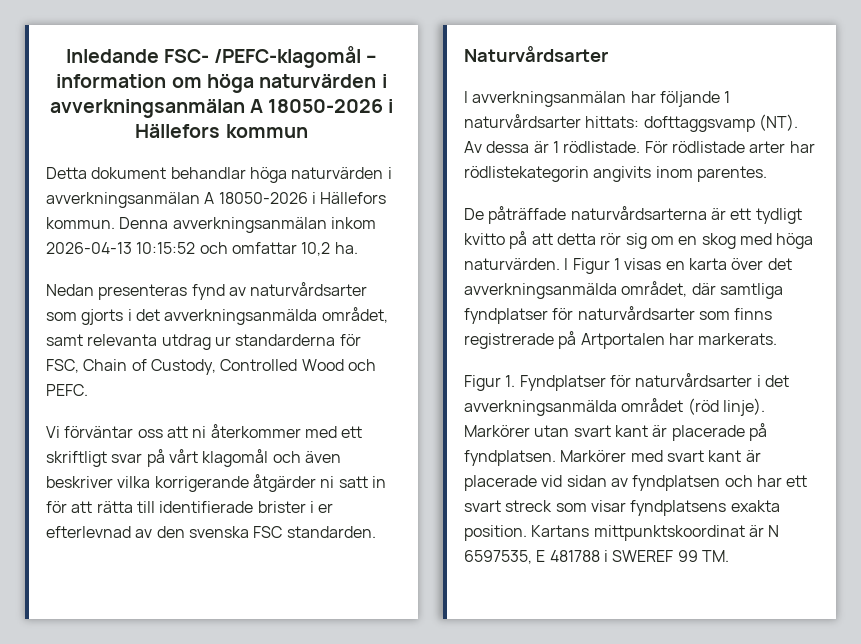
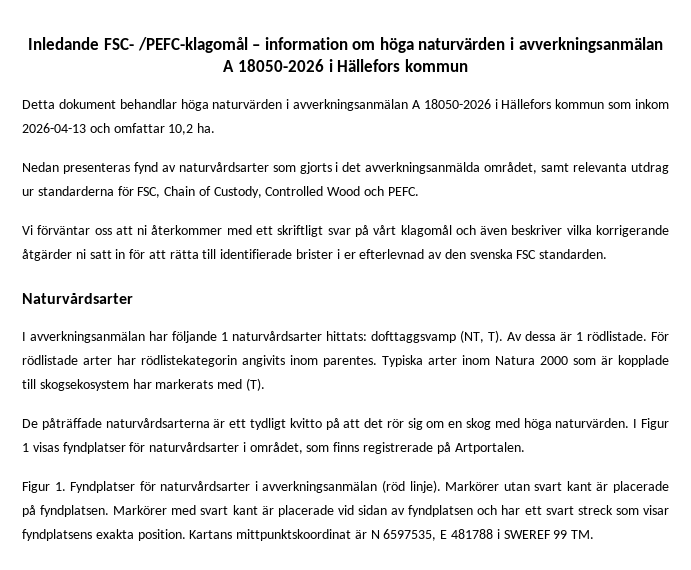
[46,217,327,233] kommun. Denna avverkningsanmälan -> [555,99,632,109] kommun som
[136,242,196,254] 10:15:52 -> (86, 128) none
[758,114,798,131] (NT). -> [460,330,503,343] (NT, T).
(767, 174) none -> [382,355,669,367] [22,378,265,391] Typiska arter inom Natura 2000 som är kopplade till skogsekosystem har markerats med (T).
[556,233,596,245] detta -> [364,418,384,428] det
[665,258,792,270] [464,281,783,299] en karta över det avverkningsanmälda området, där samtliga -> (59, 447) none
(695, 313) none -> [242,442,303,454] i området,
[580,333,778,349] Artportalen har markerats. -> [454,442,525,454] Artportalen.
[764,375,789,387] [464,398,684,416] det avverkningsanmälda området -> [262,481,378,493] avverkningsanmälan

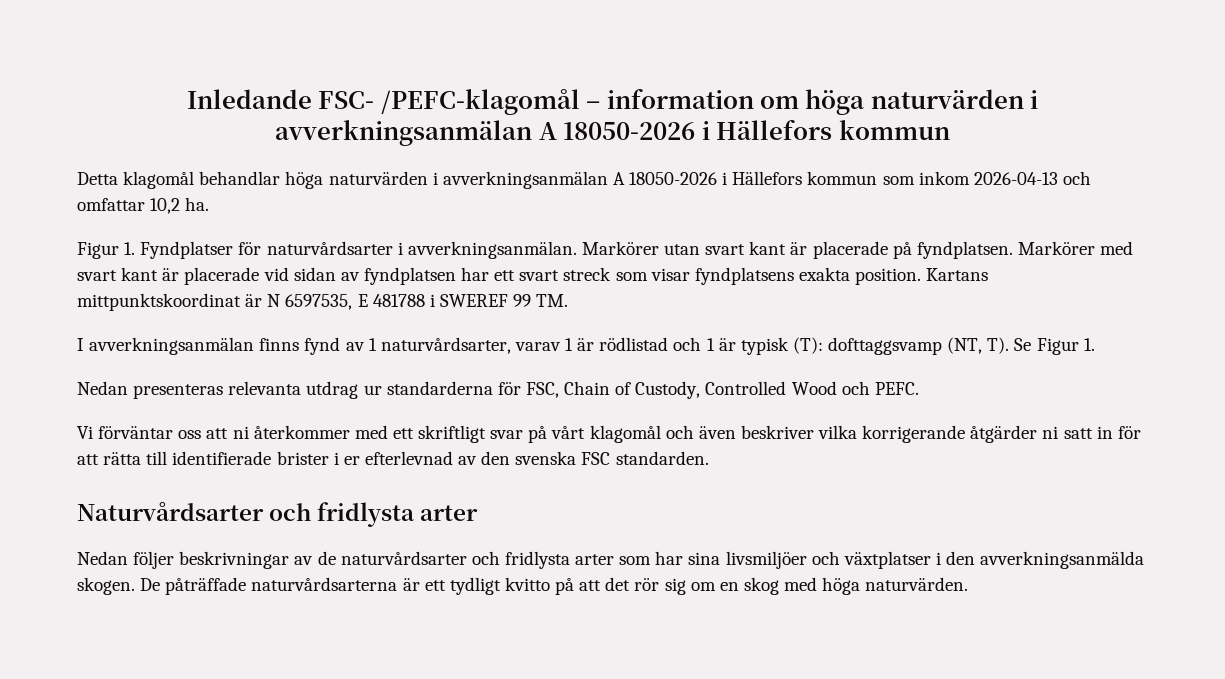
[58,99,116,109] dokument -> [123,171,195,189] klagomål
[22,162,570,174] Nedan presenteras fynd av naturvårdsarter som gjorts i det avverkningsanmälda området, samt -> [77,241,1134,259] [77,267,989,285] [77,293,569,311] [77,337,1095,355] [77,381,224,399] Figur 1. Fyndplatser för naturvårdsarter i avverkningsanmälan. Markörer utan svart kant är placerade på fyndplatsen. Markörer med svart kant är placerade vid sidan av fyndplatsen har ett svart streck som visar fyndplatsens exakta position. Kartans mittpunktskoordinat är N 6597535, E 481788 i SWEREF 99 TM. // I avverkningsanmälan finns fynd av 1 naturvårdsarter, varav 1 är rödlistad och 1 är typisk (T): dofttaggsvamp (NT, T). Se Figur 1. // Nedan presenteras
[22,330,669,343] [22,355,669,367] [22,378,265,391] // I avverkningsanmälan har följande 1 naturvårdsarter hittats: dofttaggsvamp (NT, T). Av dessa är 1 rödlistade. För rödlistade arter har rödlistekategorin angivits inom parentes. Typiska arter inom Natura 2000 som är kopplade till skogsekosystem har markerats med (T). // -> [269,502,479,527] [77,551,1145,569] [77,577,135,595] och fridlysta arter // Nedan följer beskrivningar av de naturvårdsarter och fridlysta arter som har sina livsmiljöer och växtplatser i den avverkningsanmälda skogen.
[633,418,669,430] [22,442,525,454] [22,480,669,493] [22,505,669,517] [22,529,595,541] I Figur 1 visas fyndplatser för naturvårdsarter i området, som finns registrerade på Artportalen. // Figur 1. Fyndplatser för naturvårdsarter i avverkningsanmälan (röd linje). Markörer utan svart kant är placerade på fyndplatsen. Markörer med svart kant är placerade vid sidan av fyndplatsen och har ett svart streck som visar fyndplatsens exakta position. Kartans mittpunktskoordinat är N 6597535, E 481788 i SWEREF 99 TM. -> (969, 584) none

